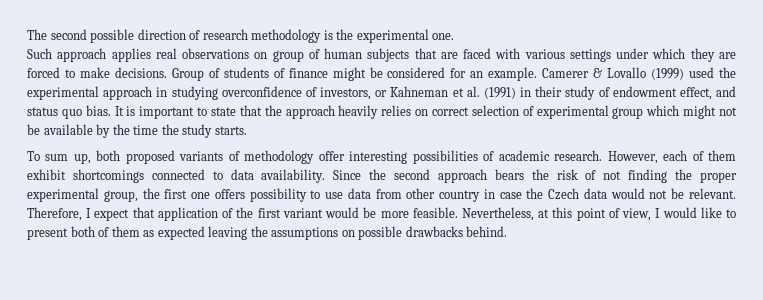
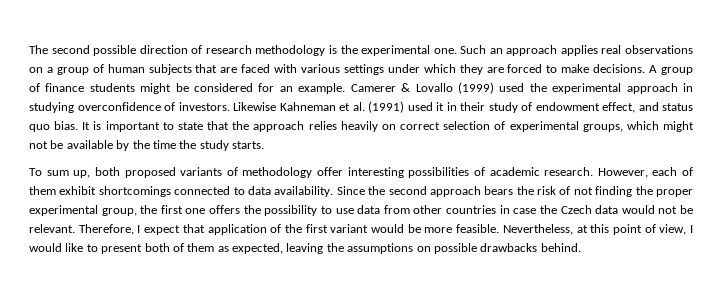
[27,48,52,59] // Such -> [460,45,503,54] Such an
(268, 55) none -> [46,67,53,73] a
[171,67,269,81] Group of students -> [649,65,694,75] A group
(328, 73) none -> [89,83,135,92] students
[320,87,388,100] investors, or -> [178,102,276,111] investors. Likewise
(516, 93) none -> [407,102,444,111] used it
[338,105,412,119] heavily relies -> [308,121,378,132] relies heavily
[612,107,644,119] group -> [582,124,623,132] groups,
(245, 194) none -> [243,205,261,214] the
[439,190,481,202] country -> [446,205,497,214] countries
[157,226,205,240] expected -> [232,243,283,254] expected,

